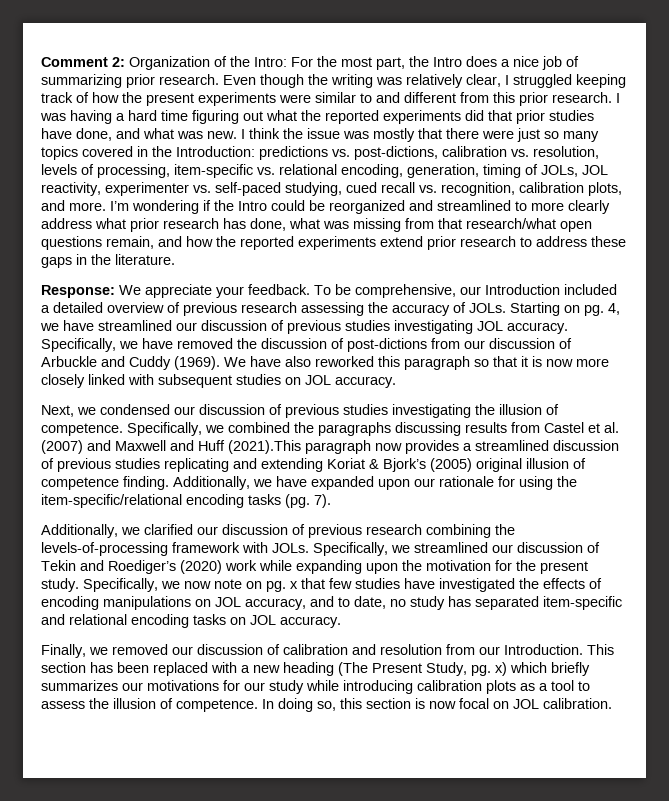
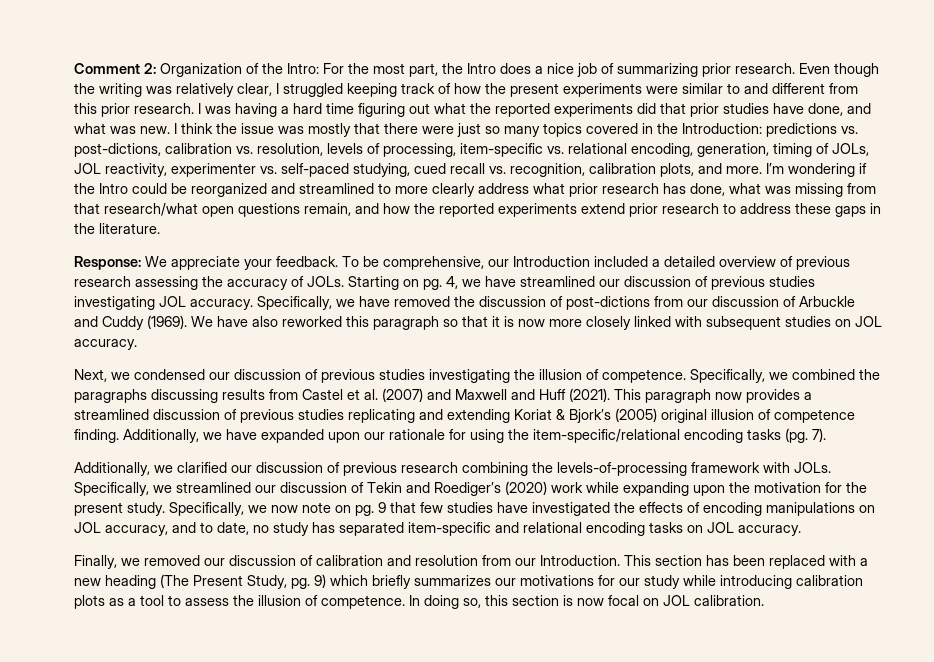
[228,440,301,454] (2021).This -> [569,388,641,402] (2021). This
[290,581,298,589] x -> [378,502,386,513] 9
[495,662,507,676] x) -> [314,574,326,588] 9)

